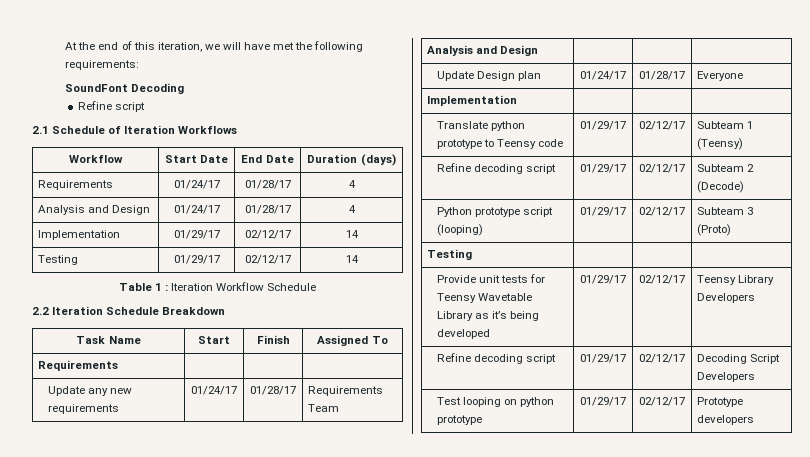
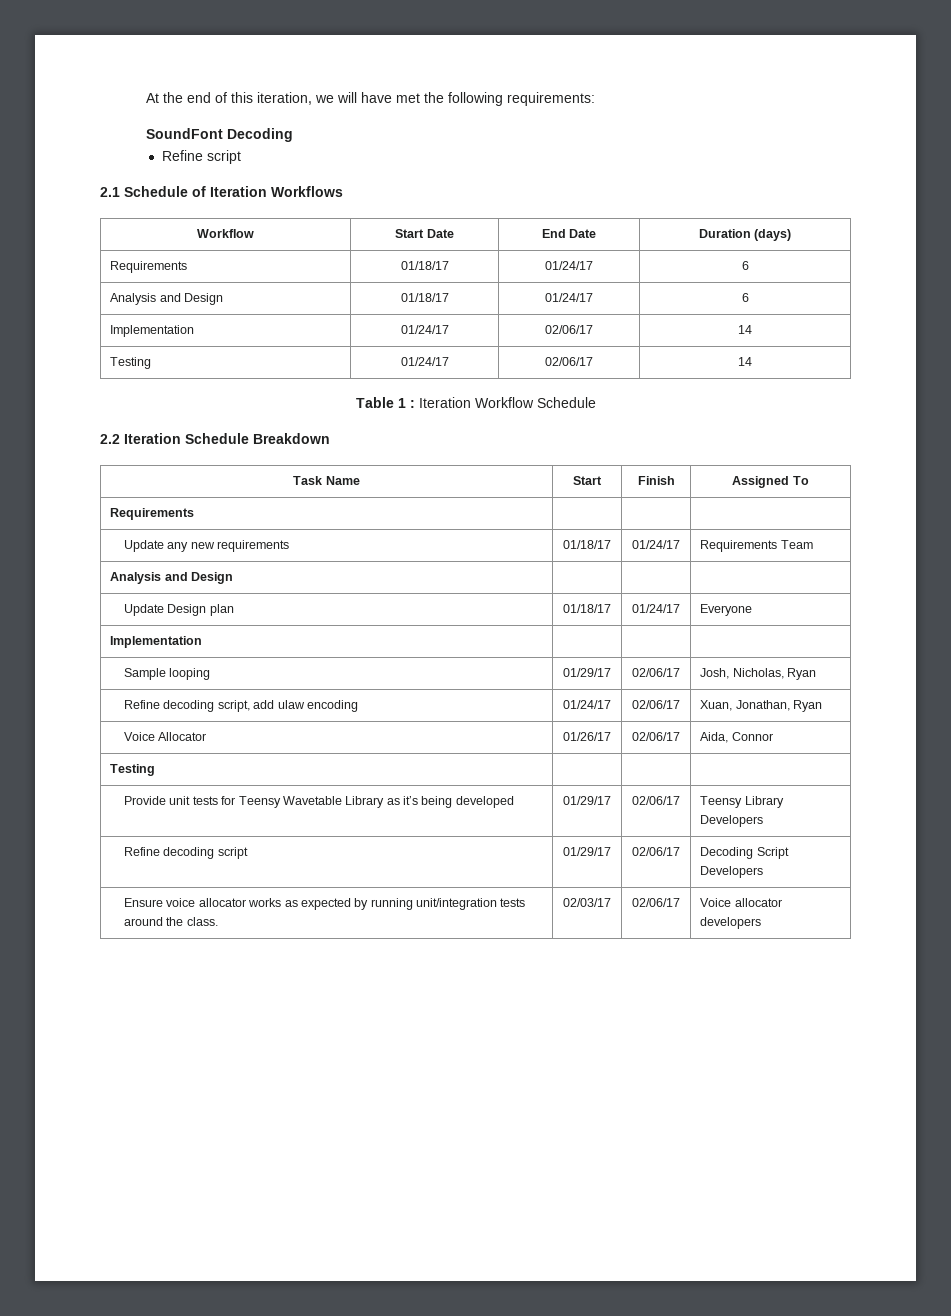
[173,180,220,189] [244,180,291,189] [348,180,356,188] [37,205,151,215] [173,205,220,214] [244,205,291,214] [348,205,356,213] [37,230,120,240] [173,230,220,239] [244,230,291,239] | 01/24/17 | 01/28/17 | 4 // Analysis and Design | 01/24/17 | 01/28/17 | 4 // Implementation | 01/29/17 | 02/12/17 -> [400,261,449,270] [545,261,593,270] [741,261,749,270] [110,293,223,305] [400,293,449,302] [545,293,593,302] [741,293,749,302] [110,325,195,337] [400,325,449,334] [545,325,593,334] | 01/18/17 | 01/24/17 | 6 // Analysis and Design | 01/18/17 | 01/24/17 | 6 // Implementation | 01/24/17 | 02/06/17
[173,255,220,264] [244,255,291,264] 01/29/17 | 02/12/17 -> [400,357,449,366] [545,357,593,366] 01/24/17 | 02/06/17
[191,386,237,395] [250,386,296,395] | 01/24/17 | 01/28/17 -> [563,540,611,549] [632,540,680,549] | 01/18/17 | 01/24/17
[580,71,626,80] [639,71,685,80] | 01/24/17 | 01/28/17 -> [563,604,611,613] [632,604,680,613] | 01/18/17 | 01/24/17
[436,121,525,131] [436,139,564,149] [580,121,626,130] [639,121,685,130] [696,121,754,129] [696,138,743,150] [436,163,557,174] [580,164,626,173] [639,164,685,173] [696,164,755,172] [696,181,744,193] [436,207,554,217] [436,224,483,236] [580,207,626,216] [639,207,685,216] [696,207,754,215] [696,224,731,236] Translate python prototype to Teensy code | 01/29/17 | 02/12/17 | Subteam 1 (Teensy) // Refine decoding script | 01/29/17 | 02/12/17 | Subteam 2 (Decode) // Python prototype script (looping) | 01/29/17 | 02/12/17 | Subteam 3 (Proto) -> [124,668,211,680] [563,668,611,677] [632,668,680,677] [700,668,816,680] [124,700,358,712] [563,700,611,709] [632,700,680,709] [700,700,822,712] [124,732,207,741] [563,732,611,741] [632,732,680,741] [700,732,773,743] Sample looping | 01/29/17 | 02/06/17 | Josh, Nicholas, Ryan // Refine decoding script, add ulaw encoding | 01/24/17 | 02/06/17 | Xuan, Jonathan, Ryan // Voice Allocator | 01/26/17 | 02/06/17 | Aida, Connor
[639,275,685,284] 02/12/17 -> [632,796,680,805] 02/06/17
[639,354,685,363] 02/12/17 -> [632,847,680,856] 02/06/17
[436,397,555,407] [436,415,482,425] [580,397,626,406] [639,397,685,406] [696,397,743,407] Test looping on python prototype | 01/29/17 | 02/12/17 | Prototype -> [124,898,526,910] [124,917,218,926] [563,898,611,907] [632,898,680,907] [700,898,782,907] Ensure voice allocator works as expected by running unit/integration tests around the class. | 02/03/17 | 02/06/17 | Voice allocator

